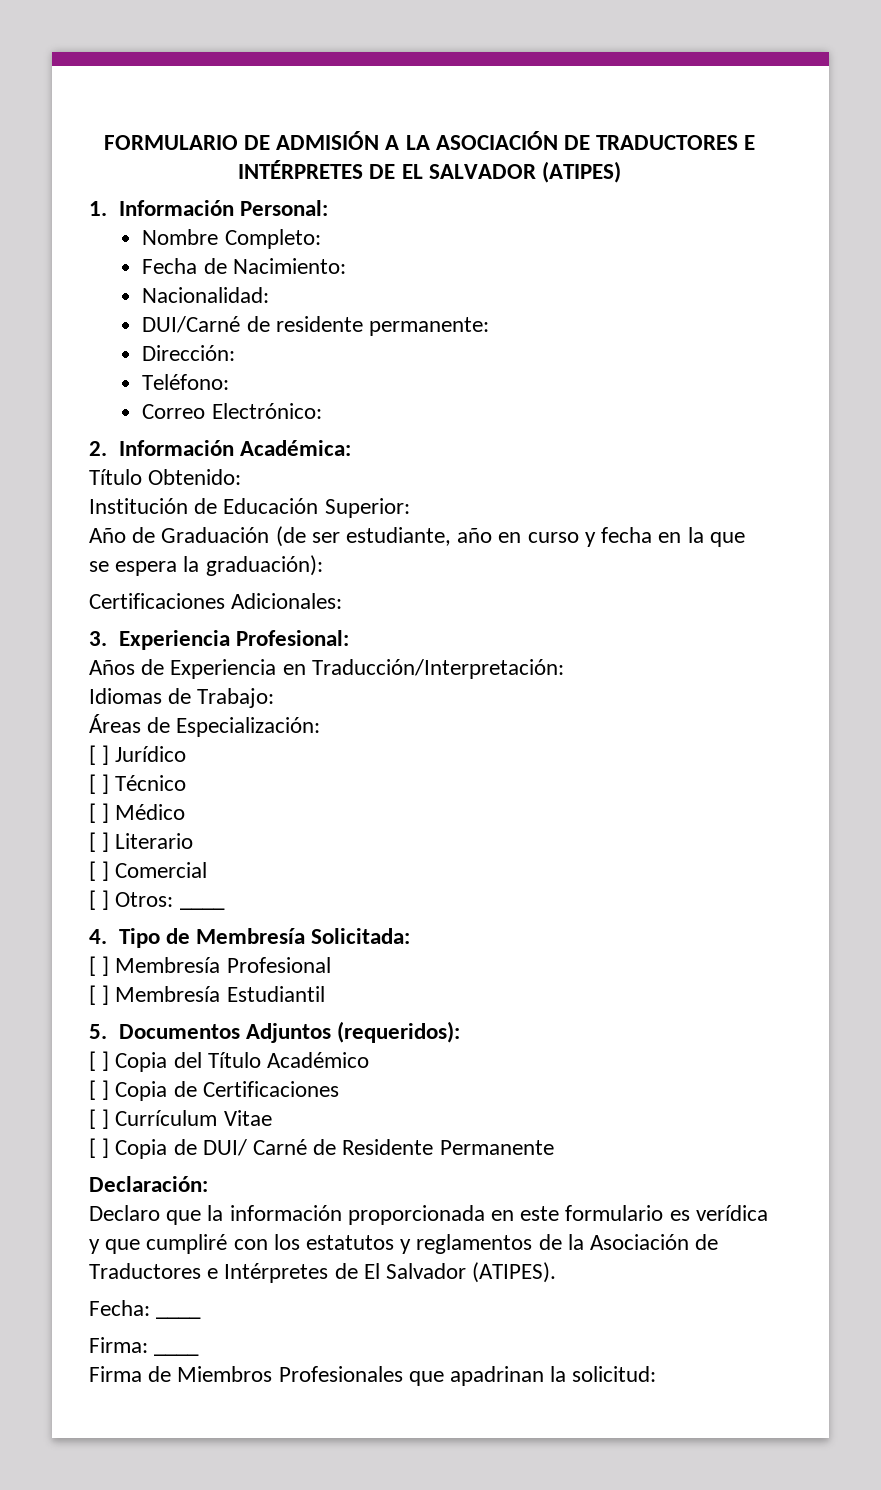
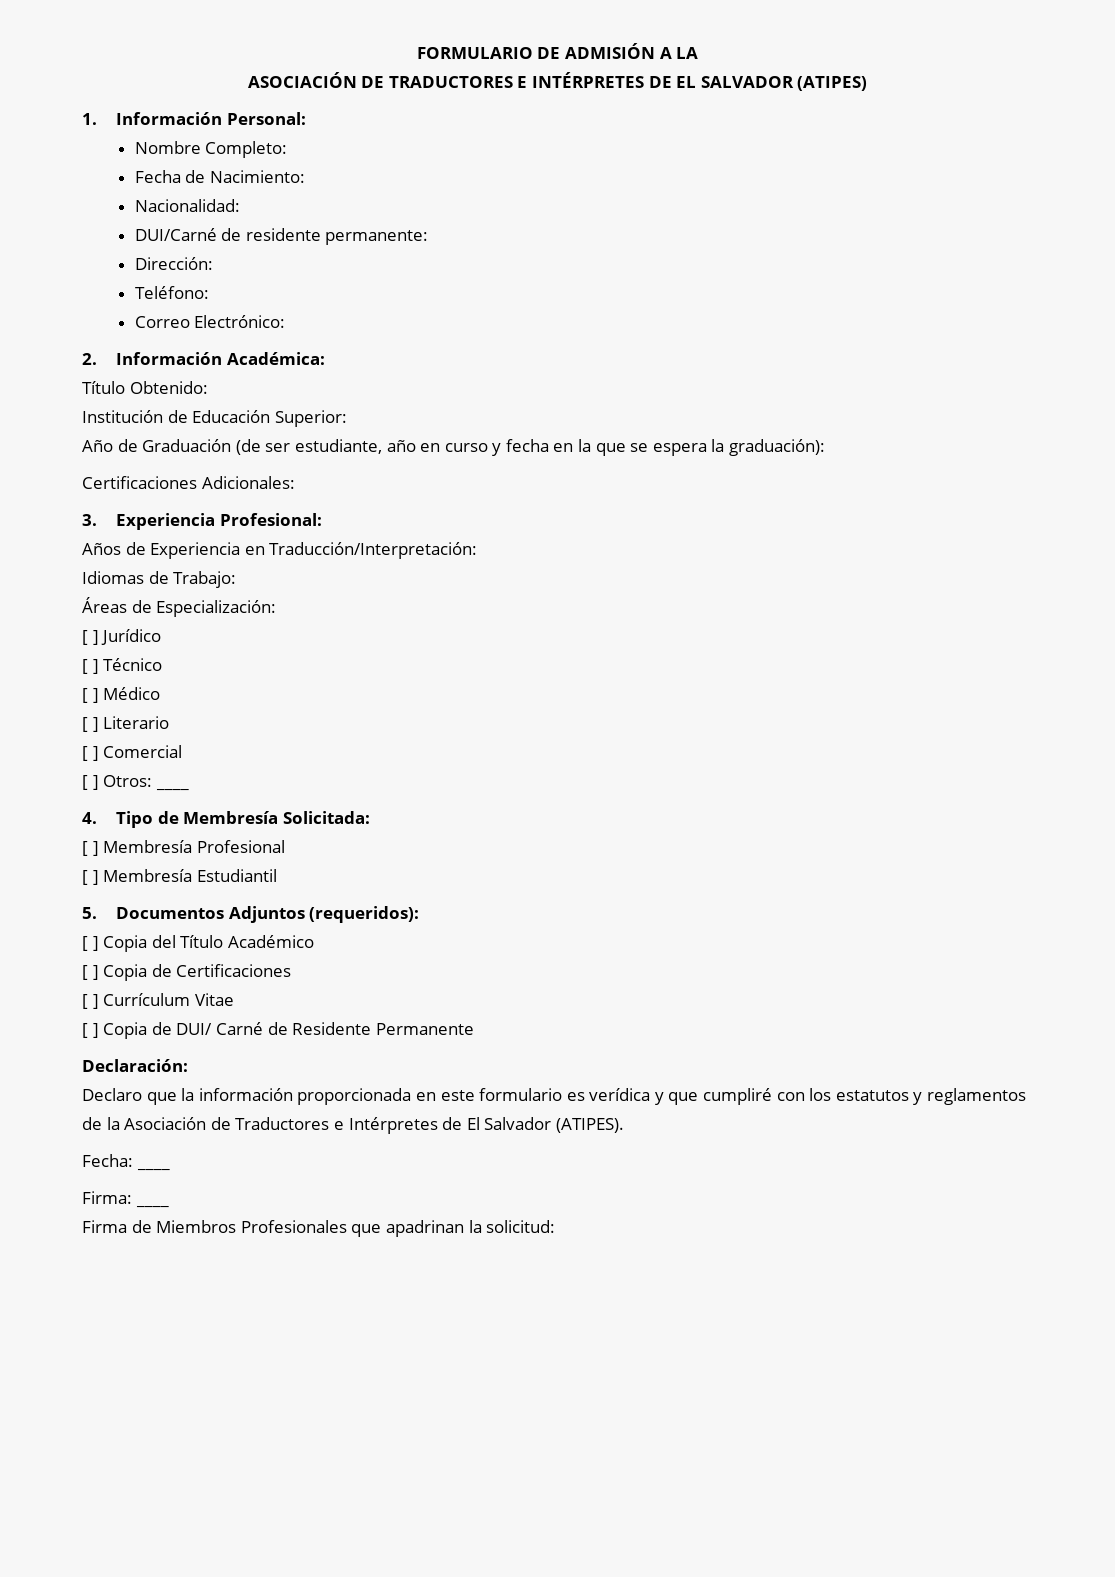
(430, 142) none -> (699, 53) //

